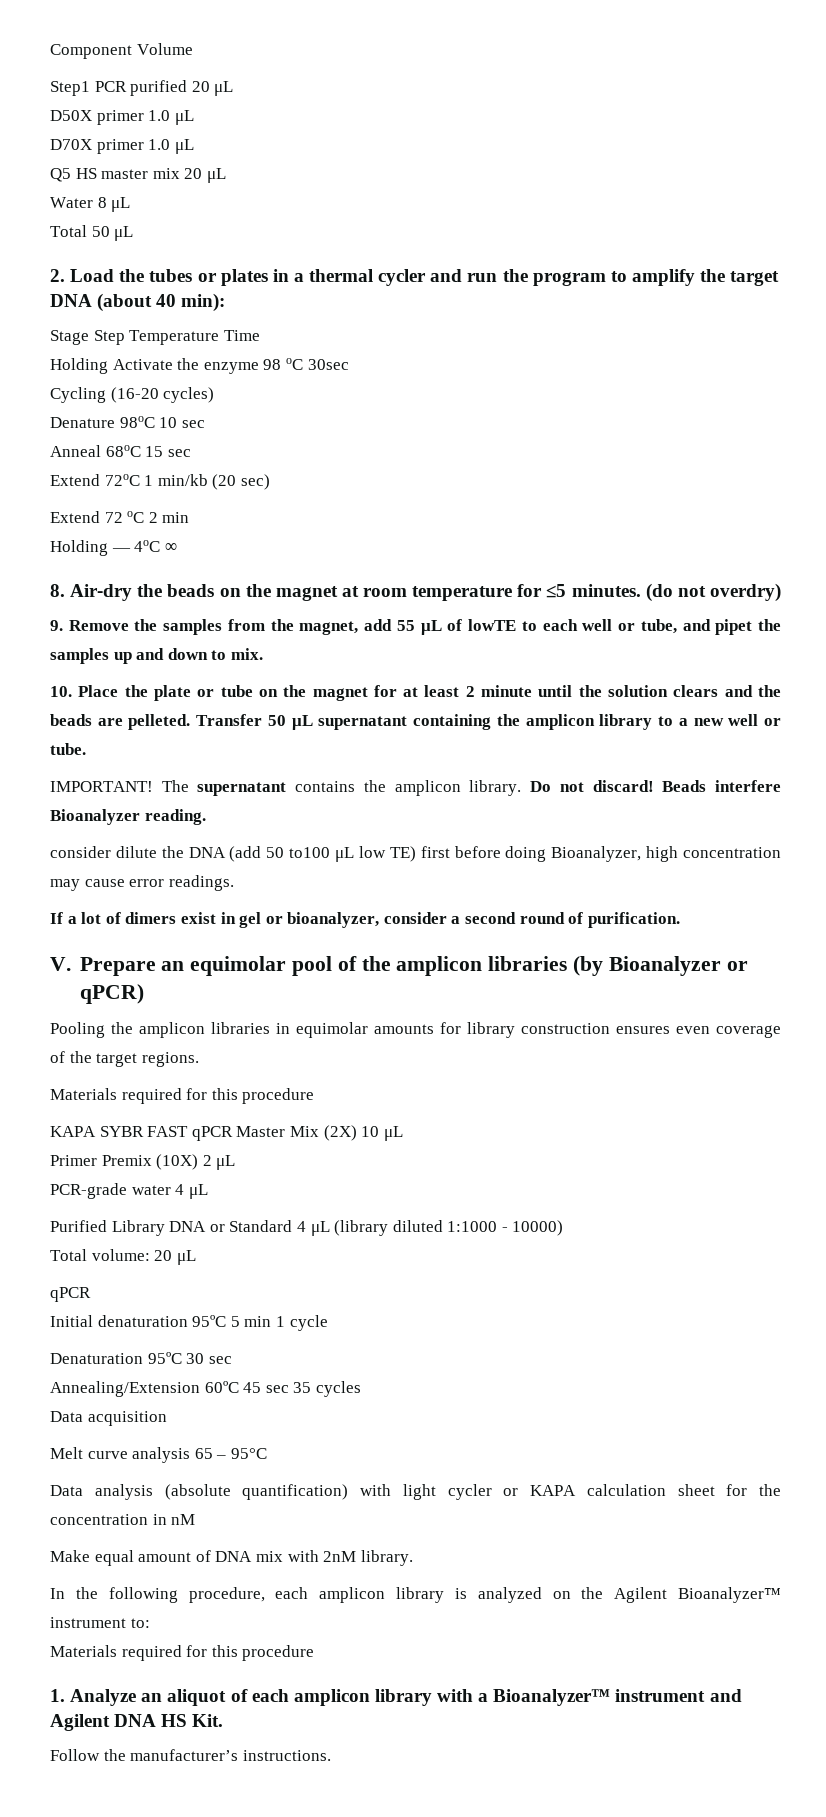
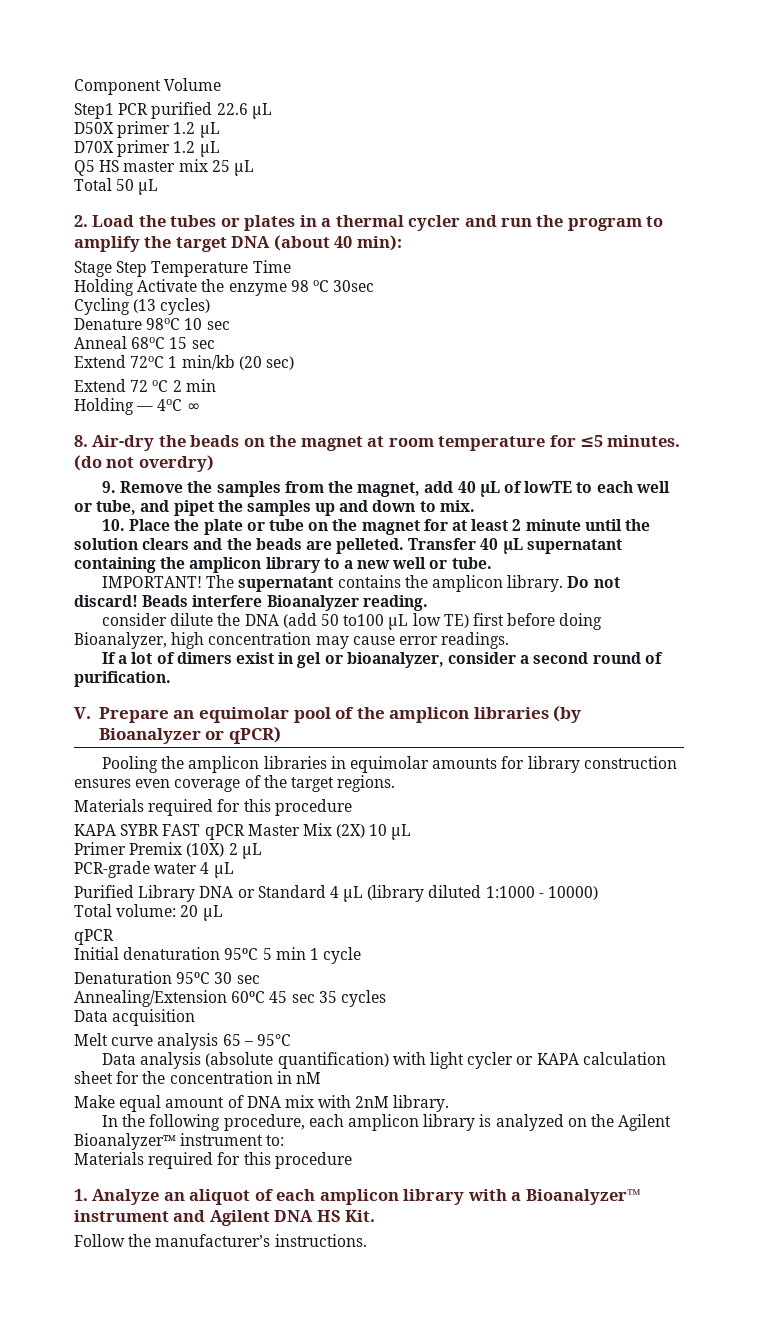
[191,81,210,92] 20 -> [216,103,248,115] 22.6
[148,110,171,121] 1.0 -> [173,122,196,134] 1.2
[148,139,171,150] 1.0 -> [173,141,196,153] 1.2
[184,168,226,183] [50,197,107,208] 20 μL // Water 8 -> [211,160,230,172] 25
[110,387,159,403] (16-20 -> [133,299,157,313] (13
[396,620,415,631] 55 -> [457,481,476,493] 40
[267,715,286,726] 50 -> [480,538,499,550] 40

